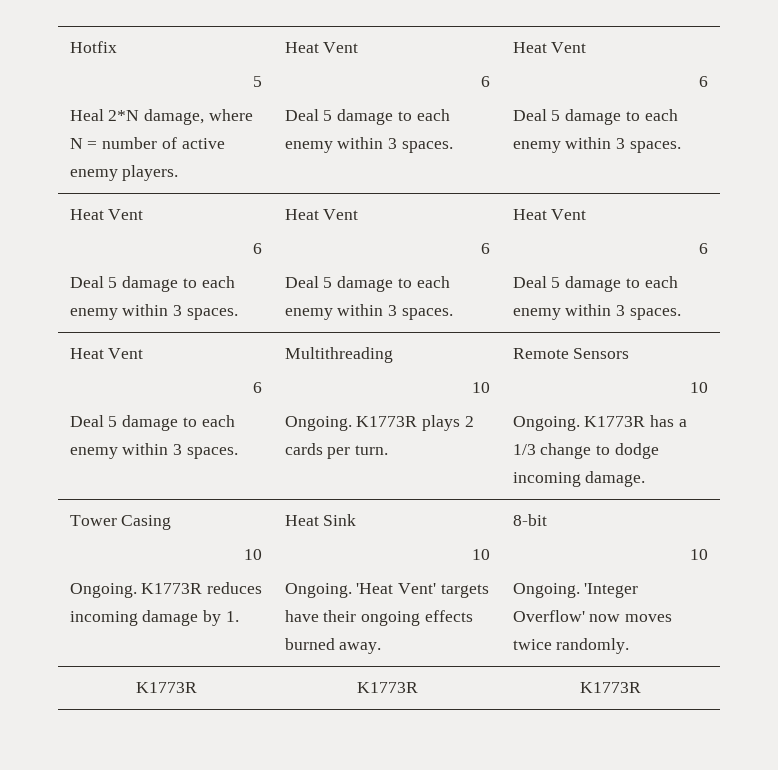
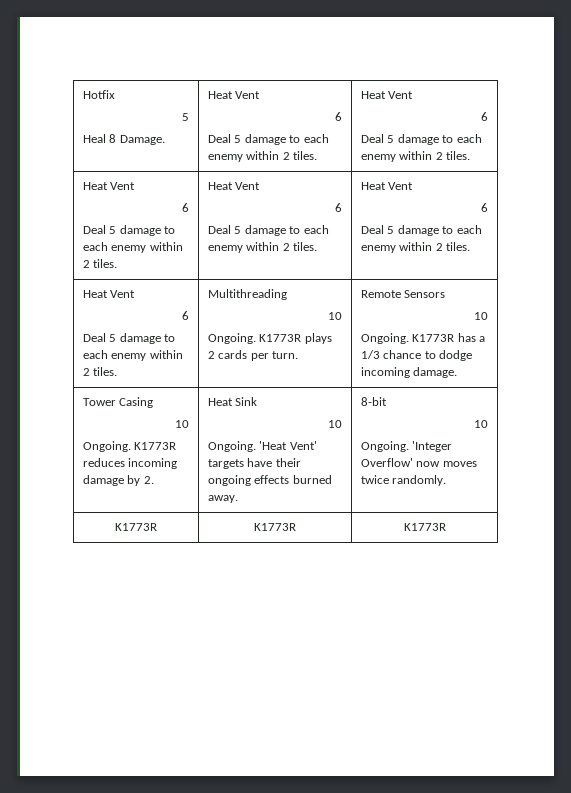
[108,109,253,125] [69,137,225,149] [69,165,179,181] 2*N damage, where N = number of active enemy players. -> [109,134,165,145] 8 Damage.
[388,138,453,153] 3 spaces. -> [282,151,318,160] 2 tiles.
[616,138,681,153] 3 spaces. -> [435,151,471,160] 2 tiles.
[173,305,238,320] 3 spaces. -> [82,259,118,268] 2 tiles.
[388,305,453,320] 3 spaces. -> [282,242,318,251] 2 tiles.
[616,305,681,320] 3 spaces. -> [435,242,471,251] 2 tiles.
[173,444,238,459] 3 spaces. -> [82,367,118,376] 2 tiles.
[540,443,592,459] change -> [383,350,422,359] chance
[225,611,239,622] 1. -> [143,476,154,484] 2.

